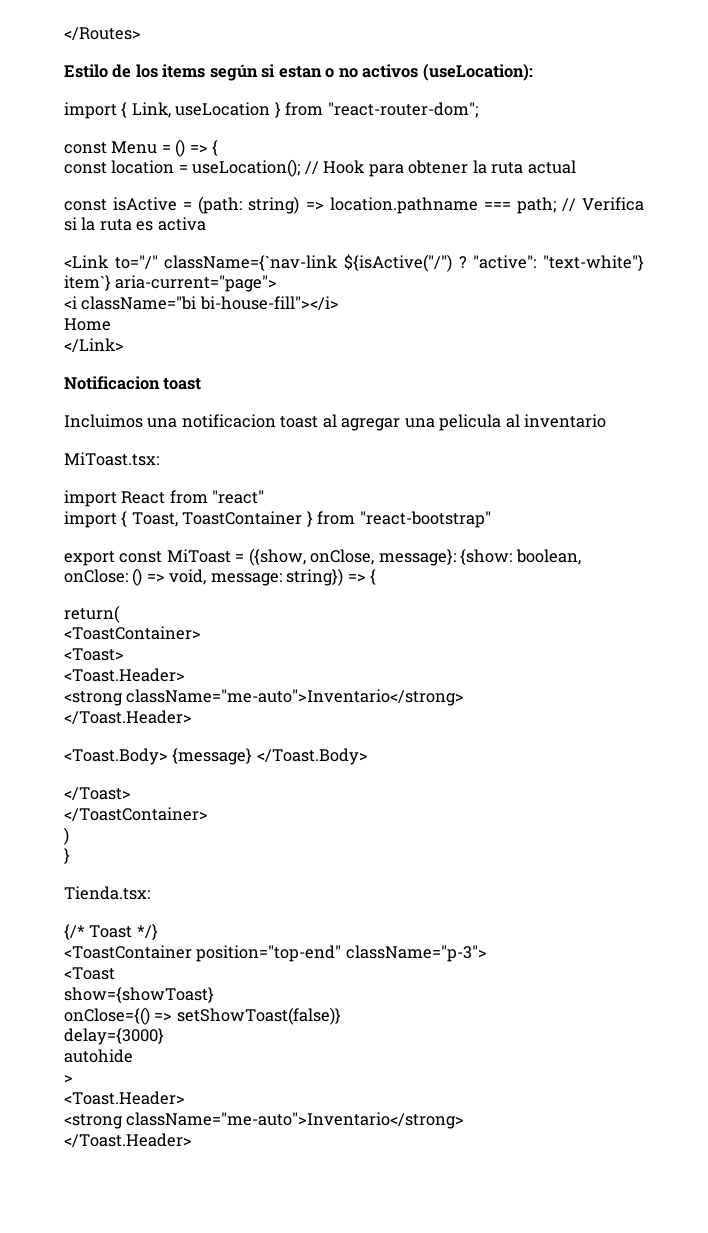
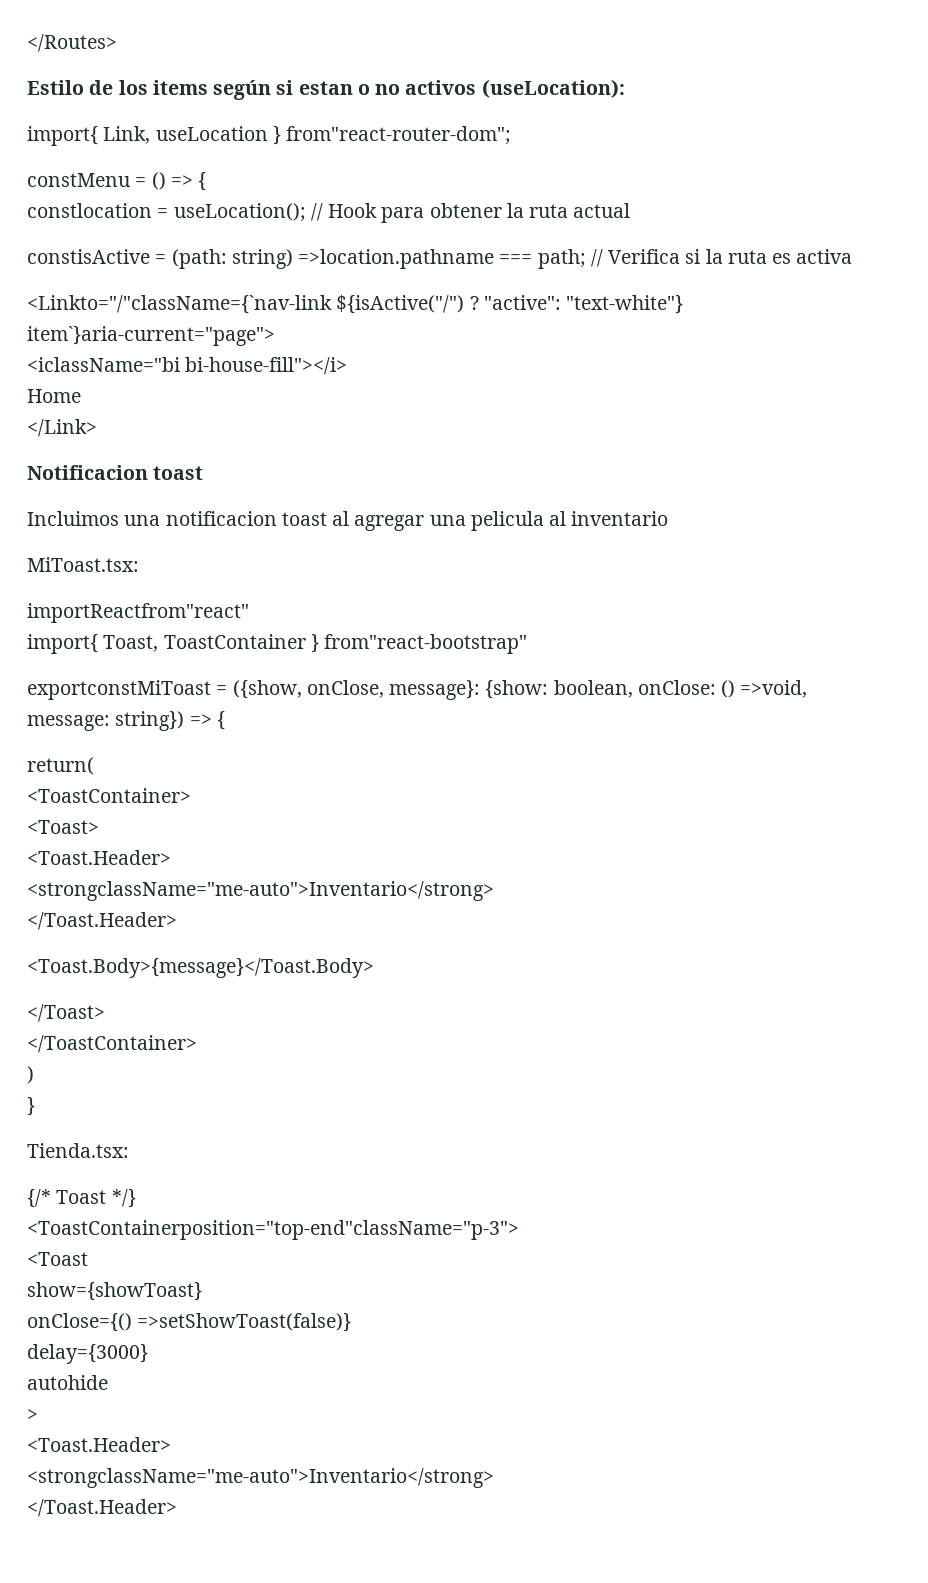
[64,102,128,119] import { -> [27,126,98,146] import{
[285,102,478,118] [64,141,158,154] from "react-router-dom"; // const Menu -> [286,126,512,145] [27,173,130,187] from"react-router-dom"; // constMenu
[64,160,175,174] const location -> [27,203,152,218] constlocation
[64,197,178,211] const isActive -> [27,249,150,264] constisActive
[305,197,478,214] => location.pathname -> [298,249,495,269] =>location.pathname
[64,255,339,271] <Link to="/" className={`nav-link -> [27,295,332,314] <Linkto="/"className={`nav-link
[64,275,278,292] [64,296,197,310] item`} aria-current="page"> // <i className="bi -> [27,326,275,346] [27,357,180,372] item`}aria-current="page"> // <iclassName="bi
[64,490,265,507] [64,511,491,528] [64,549,231,566] import React from "react" // import { Toast, ToastContainer } from "react-bootstrap" // export const MiToast -> [27,603,249,623] [27,634,528,654] [27,680,211,700] importReactfrom"react" // import{ Toast, ToastContainer } from"react-bootstrap" // exportconstMiToast
[146,569,207,585] => void, -> [740,680,808,698] =>void,
[64,689,465,706] <strong className="me-auto">Inventario</strong> -> [27,881,494,901] <strongclassName="me-auto">Inventario</strong>
[64,748,368,765] <Toast.Body> {message} </Toast.Body> -> [27,958,374,978] <Toast.Body>{message}</Toast.Body>
[64,945,487,962] <ToastContainer position="top-end" className="p-3"> -> [27,1220,519,1240] <ToastContainerposition="top-end"className="p-3">
[154,1007,341,1025] => setShowToast(false)} -> [137,1313,352,1332] =>setShowToast(false)}
[64,1112,465,1129] <strong className="me-auto">Inventario</strong> -> [27,1468,494,1488] <strongclassName="me-auto">Inventario</strong>

